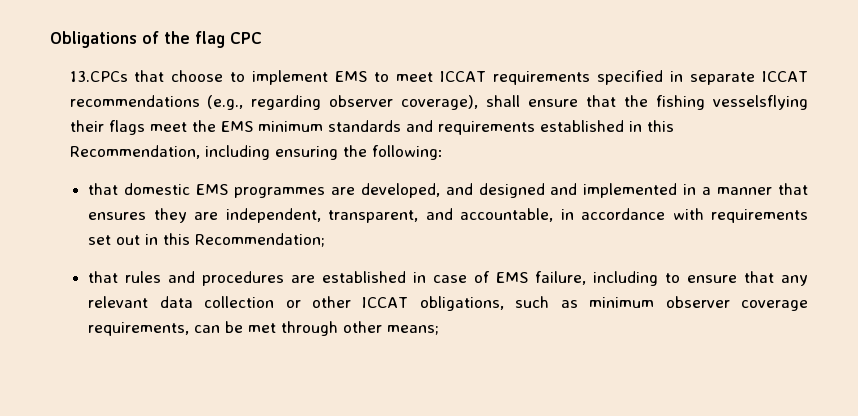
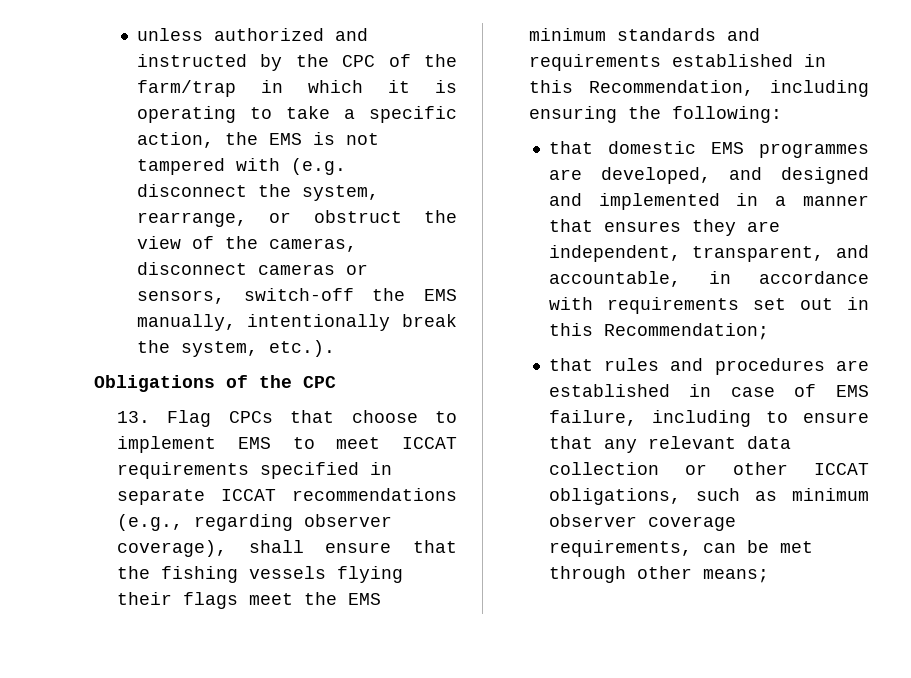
(50, 39) none -> [136,28,368,41] [136,54,457,71] [136,80,457,97] [136,106,457,123] [136,132,379,148] [136,158,346,175] [136,184,379,201] [136,210,457,227] [136,236,357,252] [136,262,368,275] [136,288,457,304] [136,314,457,331] [136,340,335,357] unless authorized and instructed by the CPC of the farm/trap in which it is operating to take a specific action, the EMS is not tampered with (e.g. disconnect the system, rearrange, or obstruct the view of the cameras, disconnect cameras or sensors, switch-off the EMS manually, intentionally break the system, etc.). //
[195,31,225,48] flag -> (292, 381) none
[69,71,128,82] 13.CPCs -> [117,410,273,427] 13. Flag CPCs
[712,95,808,110] vesselsflying -> [249,566,404,583] vessels flying

